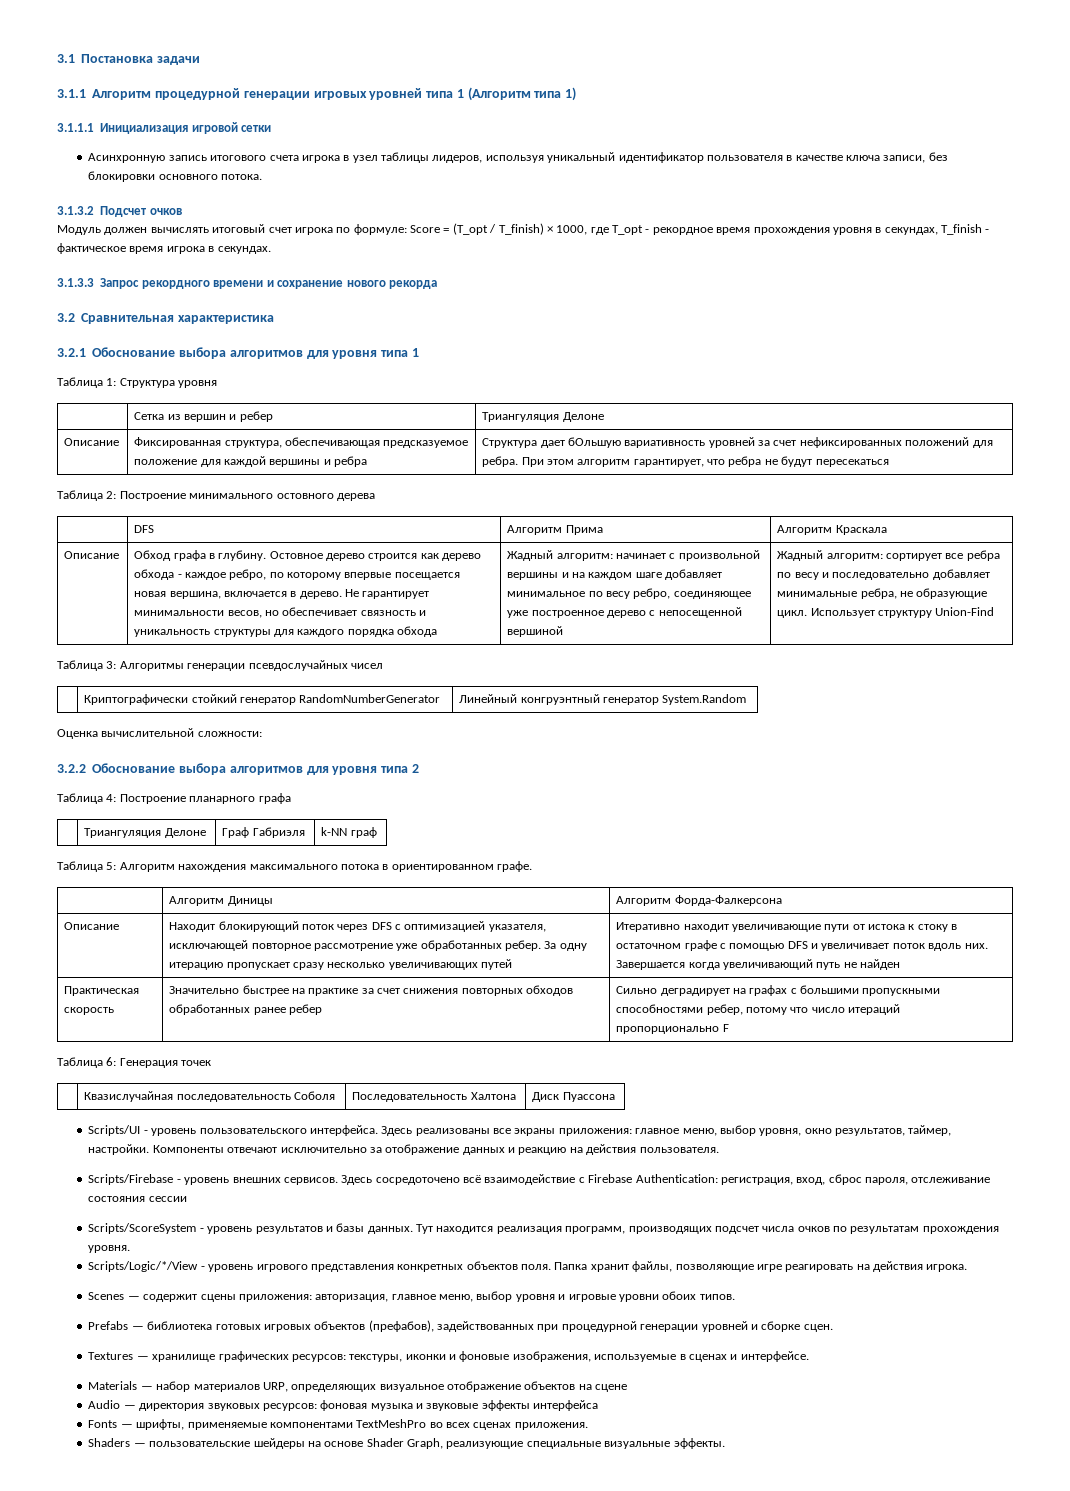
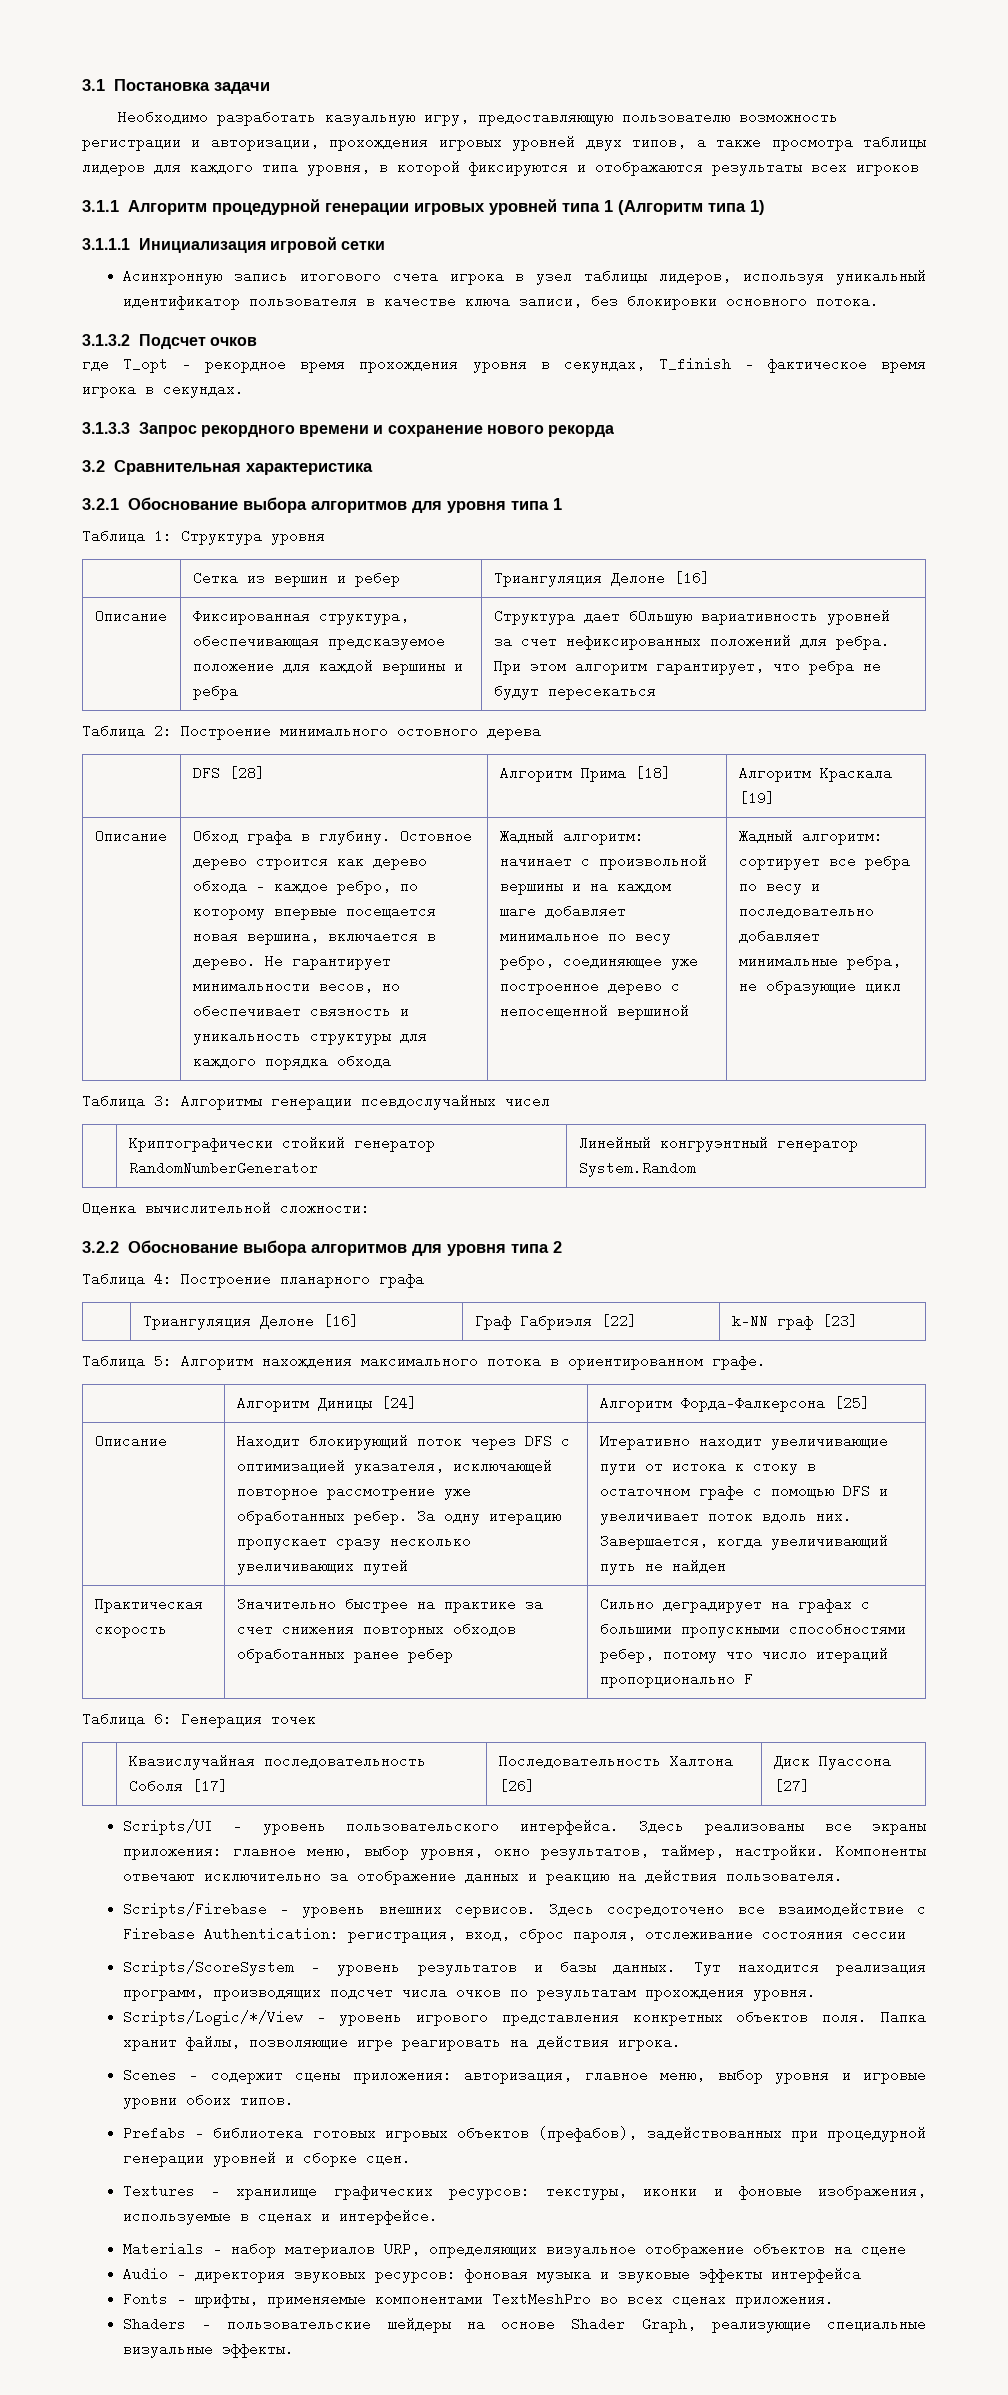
(201, 60) none -> [117,108,838,126] [82,133,927,151] [82,158,919,176] // Необходимо разработать казуальную игру, предоставляющую пользователю возможность регистрации и авторизации, прохождения игровых уровней двух типов, а также просмотра таблицы лидеров для каждого типа уровня, в которой фиксируются и отображаются результаты всех игроков
[57,223,588,235] Модуль должен вычислять итоговый счет игрока по формуле: Score = (T_opt / T_finish) × 1000, -> (257, 341) none
(604, 417) none -> [673,571,710,585] [16]
(155, 529) none -> [228,766,265,780] [28]
(603, 530) none -> [634,766,671,780] [18]
(887, 530) none -> [738,791,775,805] [19]
[777,607,995,618] цикл. Использует структуру Union-Find -> [864,977,901,994] цикл
(206, 833) none -> [322,1314,359,1328] [16]
(305, 832) none -> [600,1314,637,1328] [22]
(377, 832) none -> [821,1314,858,1328] [23]
(273, 901) none -> [380,1396,417,1410] [24]
(782, 900) none -> [833,1396,870,1410] [25]
[616,960,686,970] Завершается -> [599,1532,708,1550] Завершается,
(335, 1095) none -> [191,1779,228,1793] [17]
(516, 1096) none -> [498,1779,535,1793] [26]
(615, 1097) none -> [773,1779,810,1793] [27]
[463,1175,482,1183] всё -> [737,1900,765,1917] все
[127,1296,140,1300] — -> [189,2068,199,2082] -
[131,1326,144,1330] — -> [195,2126,205,2140] -
[136,1356,149,1360] — -> [211,2184,221,2198] -
[140,1386,153,1390] — -> [212,2242,222,2256] -
[123,1405,136,1409] — -> [176,2267,186,2281] -
[120,1424,133,1428] — -> [176,2292,186,2306] -
[133,1443,146,1447] — -> [202,2317,212,2331] -

